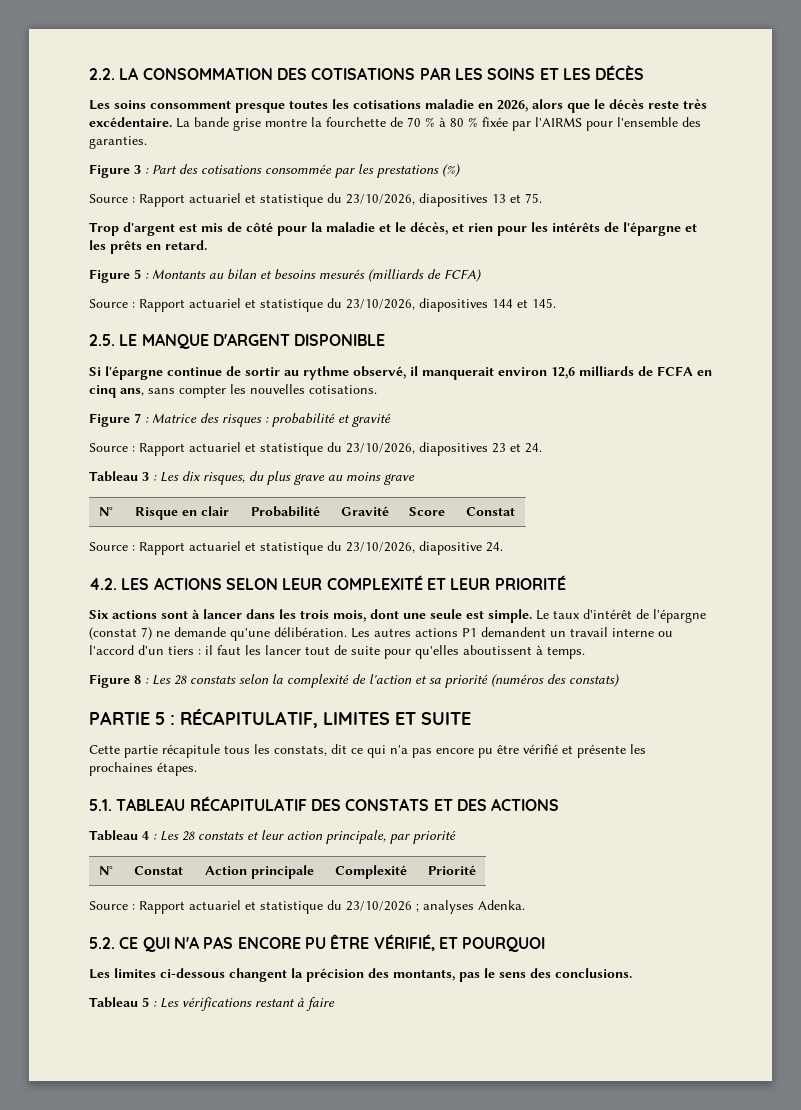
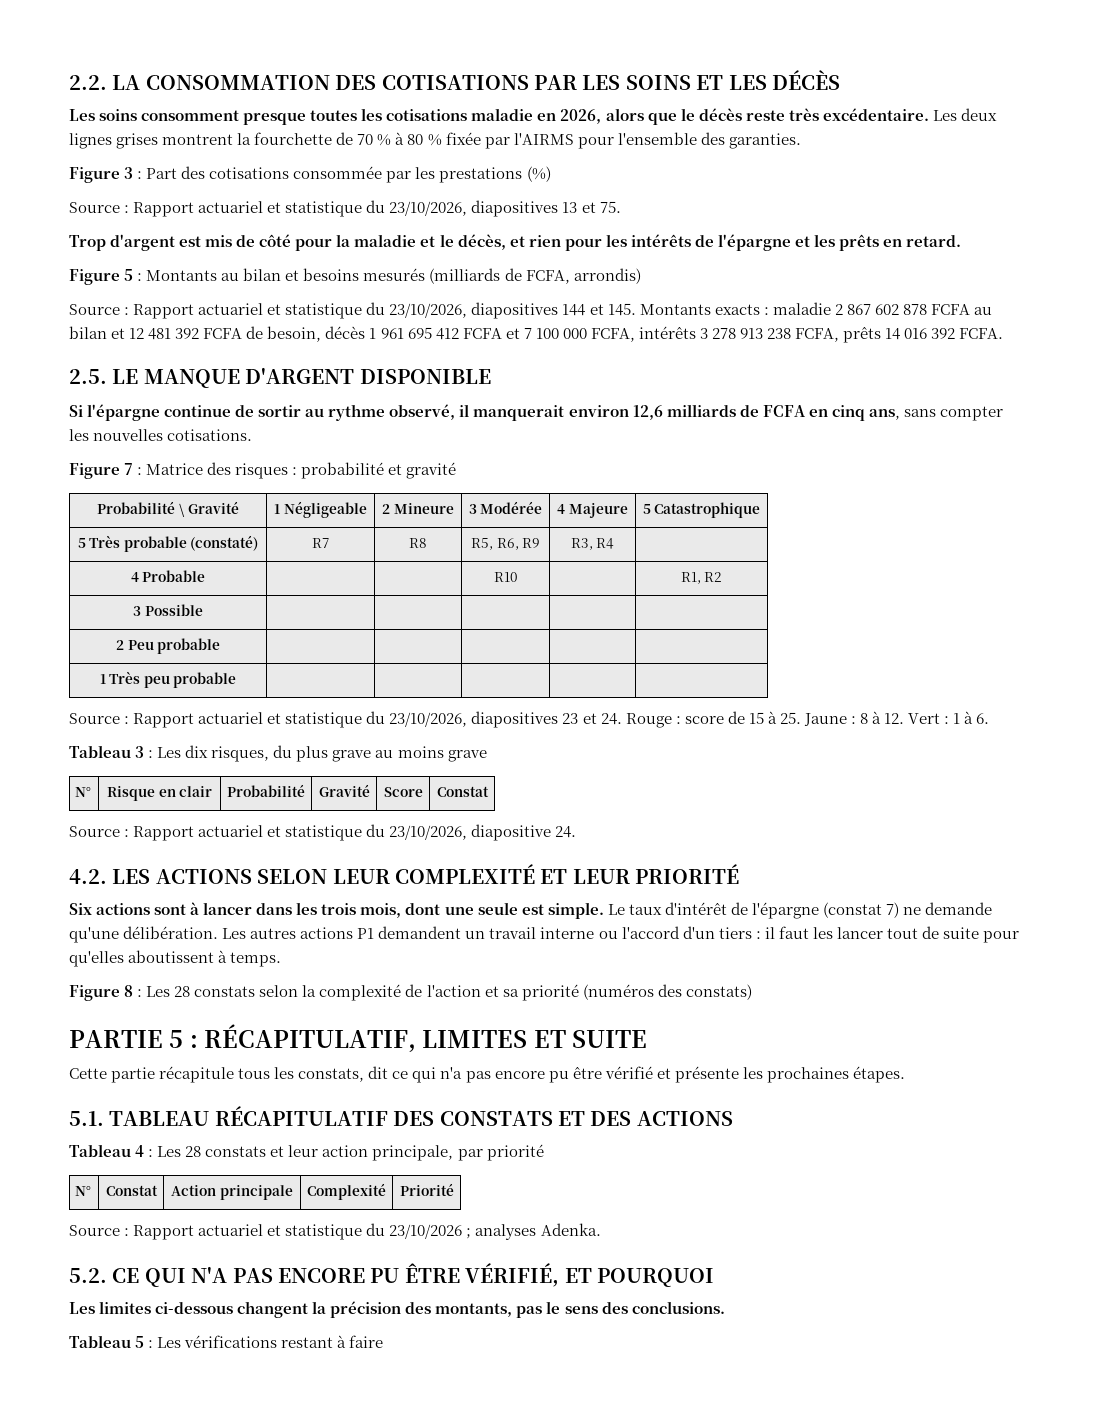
[176,117,307,131] La bande grise montre -> [932,108,997,121] [69,133,234,149] Les deux lignes grises montrent
[444,269,482,282] FCFA) -> [525,268,641,284] FCFA, arrondis)
(556, 303) none -> [639,302,993,315] [69,326,1004,343] Montants exacts : maladie 2 867 602 878 FCFA au bilan et 12 481 392 FCFA de besoin, décès 1 961 695 412 FCFA et 7 100 000 FCFA, intérêts 3 278 913 238 FCFA, prêts 14 016 392 FCFA.
(391, 420) none -> [97,501,239,517] [274,501,367,518] [382,503,454,514] [468,501,543,514] [557,503,628,518] [642,502,761,518] [77,535,259,552] [312,538,329,548] [408,538,427,548] [470,538,541,550] [570,538,615,550] [130,570,206,582] [493,572,518,582] [680,572,723,584] [133,604,203,616] [115,638,221,654] [99,671,237,688] // Probabilité \ Gravité | 1 Négligeable | 2 Mineure | 3 Modérée | 4 Majeure | 5 Catastrophique // 5 Très probable (constaté) | R7 | R8 | R5, R6, R9 | R3, R4 | // 4 Probable | | | R10 | | R1, R2 // 3 Possible | | | | | // 2 Peu probable | | | | | // 1 Très peu probable | | | | |
(542, 448) none -> [625,711,990,728] Rouge : score de 15 à 25. Jaune : 8 à 12. Vert : 1 à 6.

